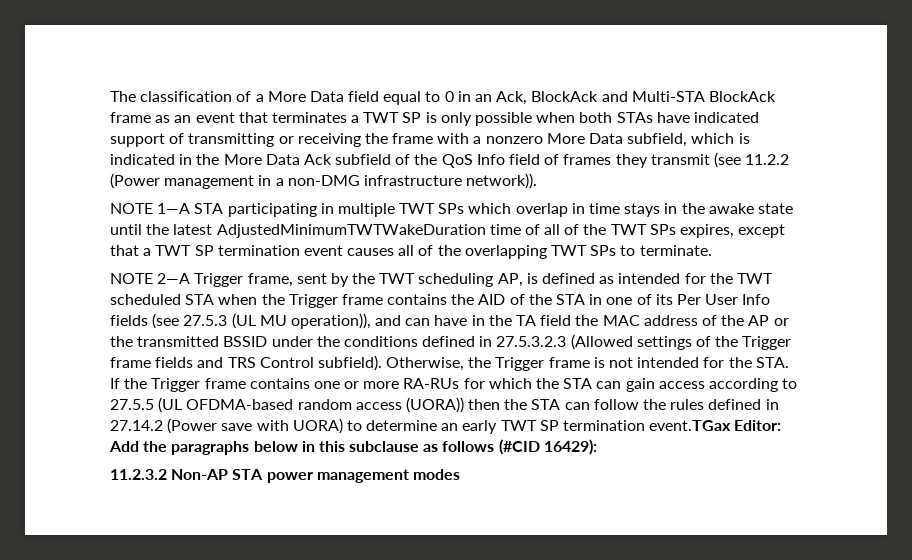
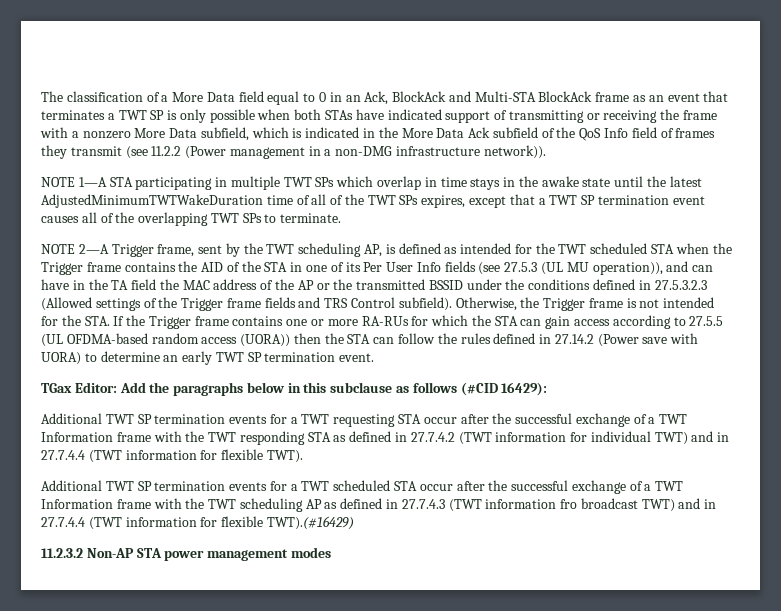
[649,420,732,431] event.TGax -> [339,353,375,362] [41,383,72,393] event. // TGax
(597, 447) none -> [41,413,688,427] [41,431,730,445] [41,449,303,463] [41,480,684,494] [41,498,717,512] [41,516,354,530] // Additional TWT SP termination events for a TWT requesting STA occur after the successful exchange of a TWT Information frame with the TWT responding STA as defined in 27.7.4.2 (TWT information for individual TWT) and in 27.7.4.4 (TWT information for flexible TWT). // Additional TWT SP termination events for a TWT scheduled STA occur after the successful exchange of a TWT Information frame with the TWT scheduling AP as defined in 27.7.4.3 (TWT information fro broadcast TWT) and in 27.7.4.4 (TWT information for flexible TWT).(#16429)

